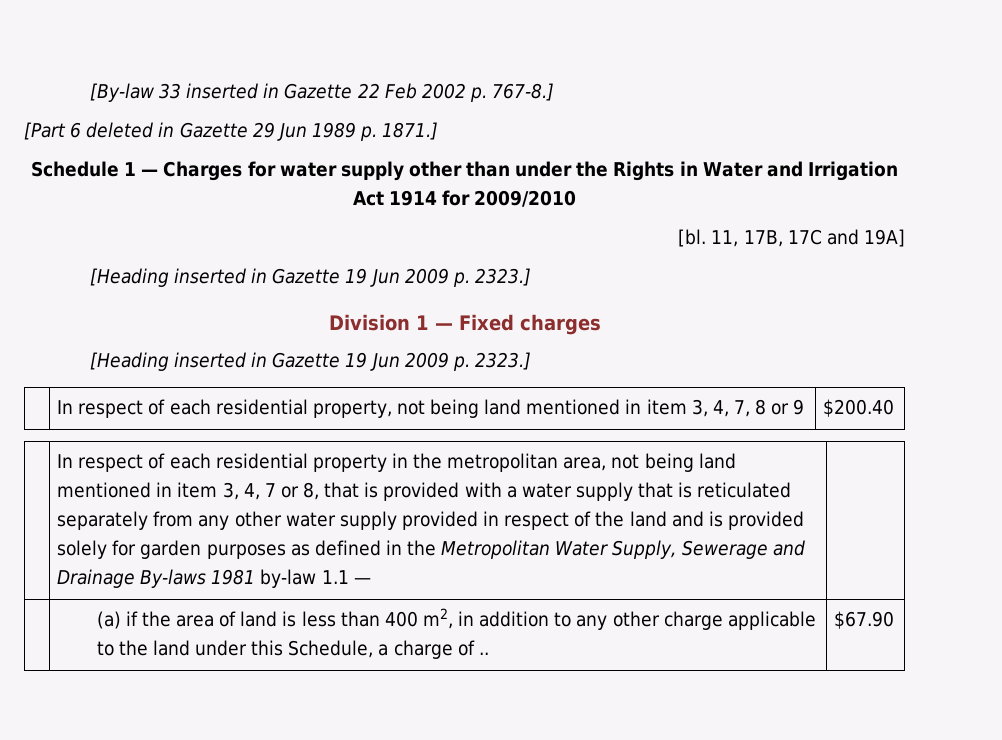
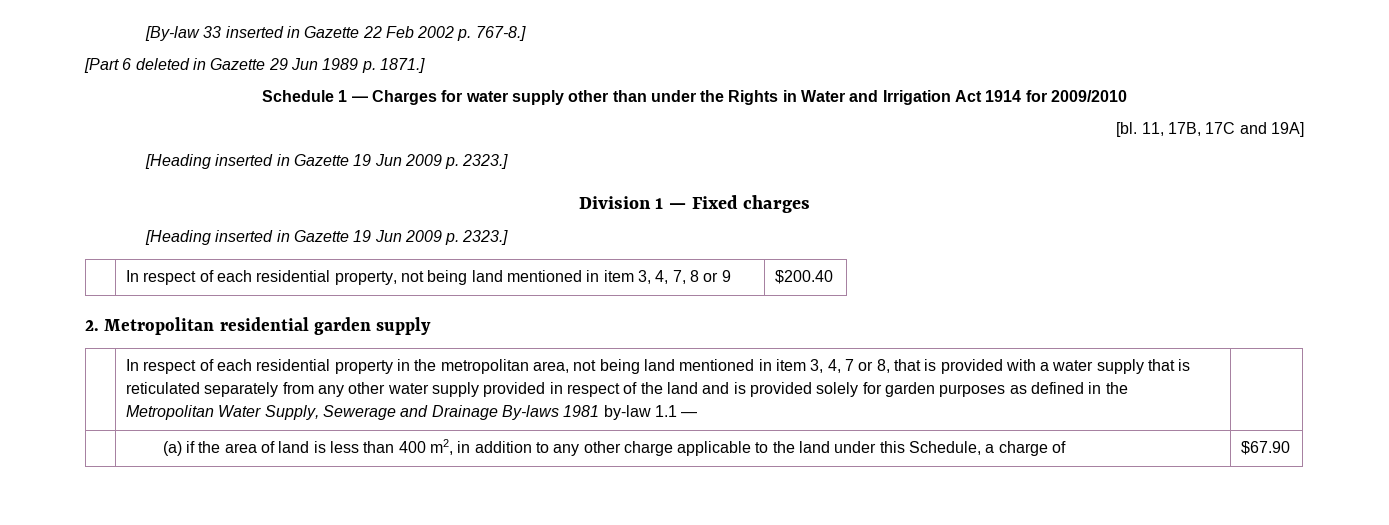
(895, 408) none -> [85,317,432,335] // 2. Metropolitan residential garden supply
[478,652,489,655] .. -> (1067, 447) none

